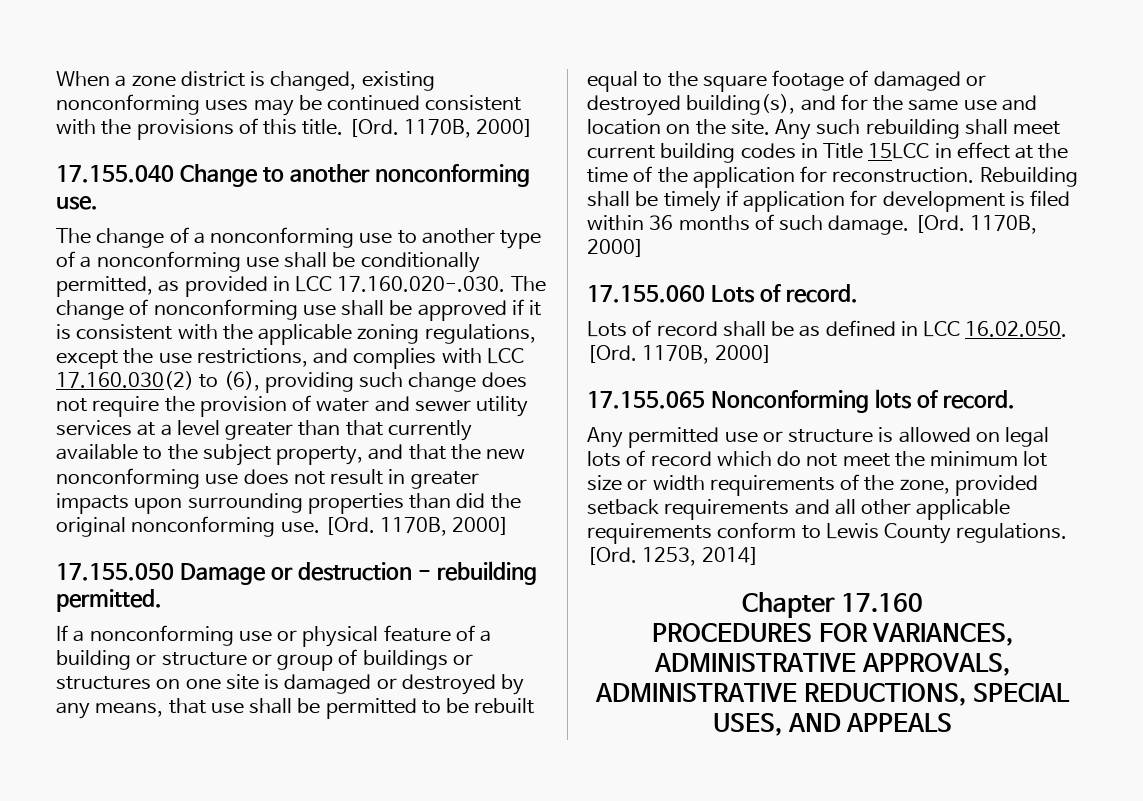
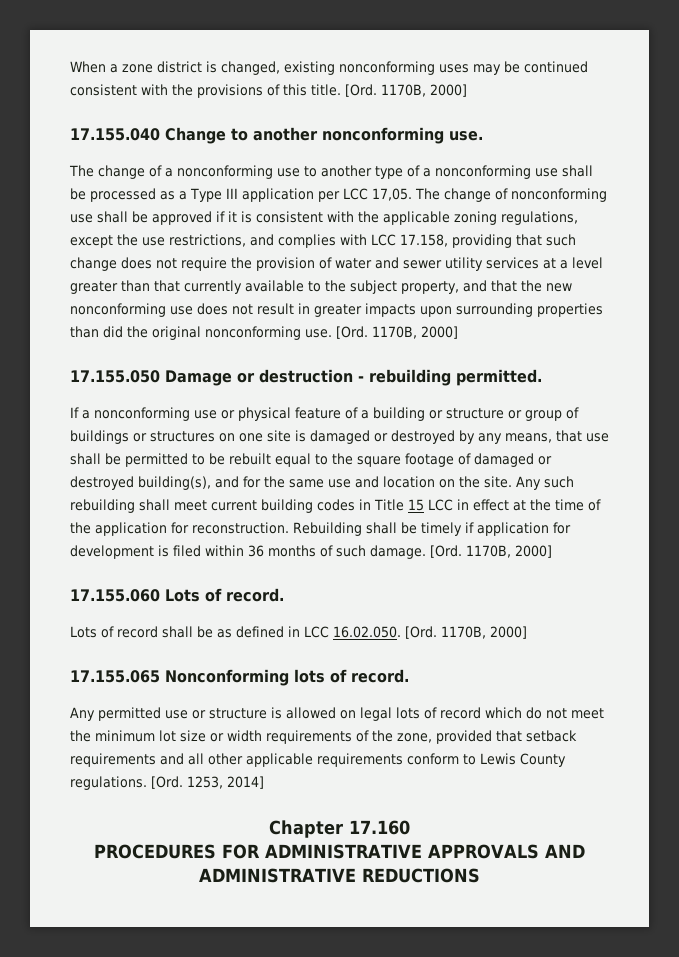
[360,252,480,273] [56,276,506,297] conditionally permitted, as provided in LCC 17.160.020-.030. -> [90,188,412,202] processed as a Type III application per LCC 17,05.
[56,371,354,393] 17.160.030(2) to (6), providing -> [400,234,542,248] 17.158, providing that
[868,143,930,159] 15LCC -> [408,499,453,511] 15 LCC
(1038, 485) none -> [496,730,522,742] that
[872,623,1014,646] [654,653,1010,676] [595,683,1070,706] [712,713,953,736] VARIANCES, ADMINISTRATIVE APPROVALS, ADMINISTRATIVE REDUCTIONS, SPECIAL USES, AND APPEALS -> [265,844,585,859] [199,868,480,883] ADMINISTRATIVE APPROVALS AND ADMINISTRATIVE REDUCTIONS

